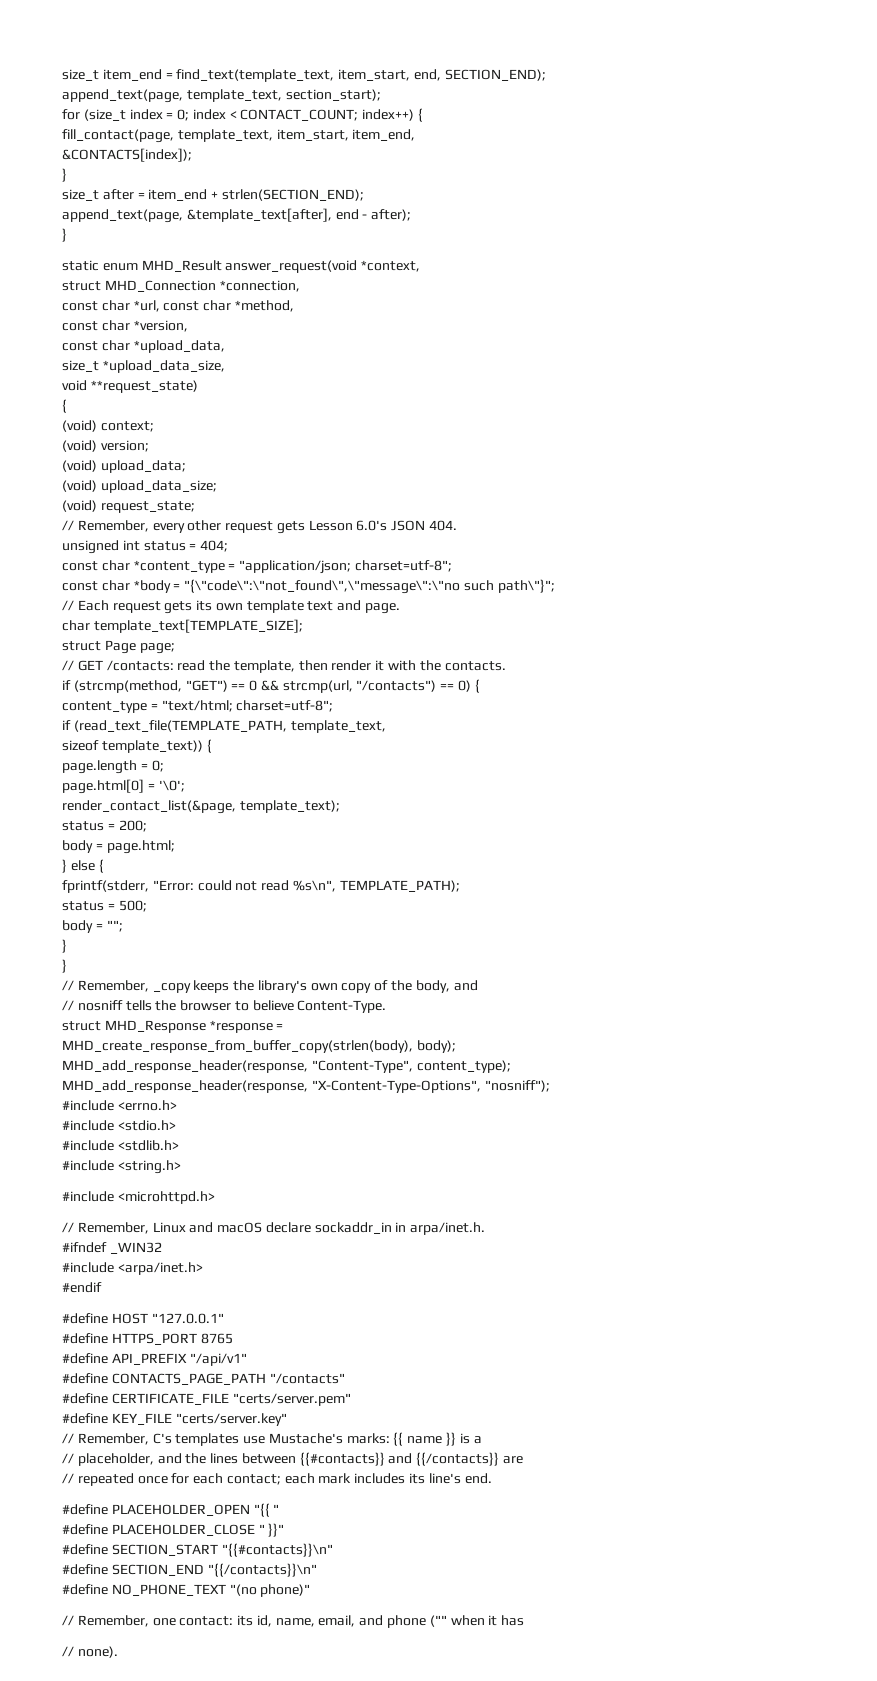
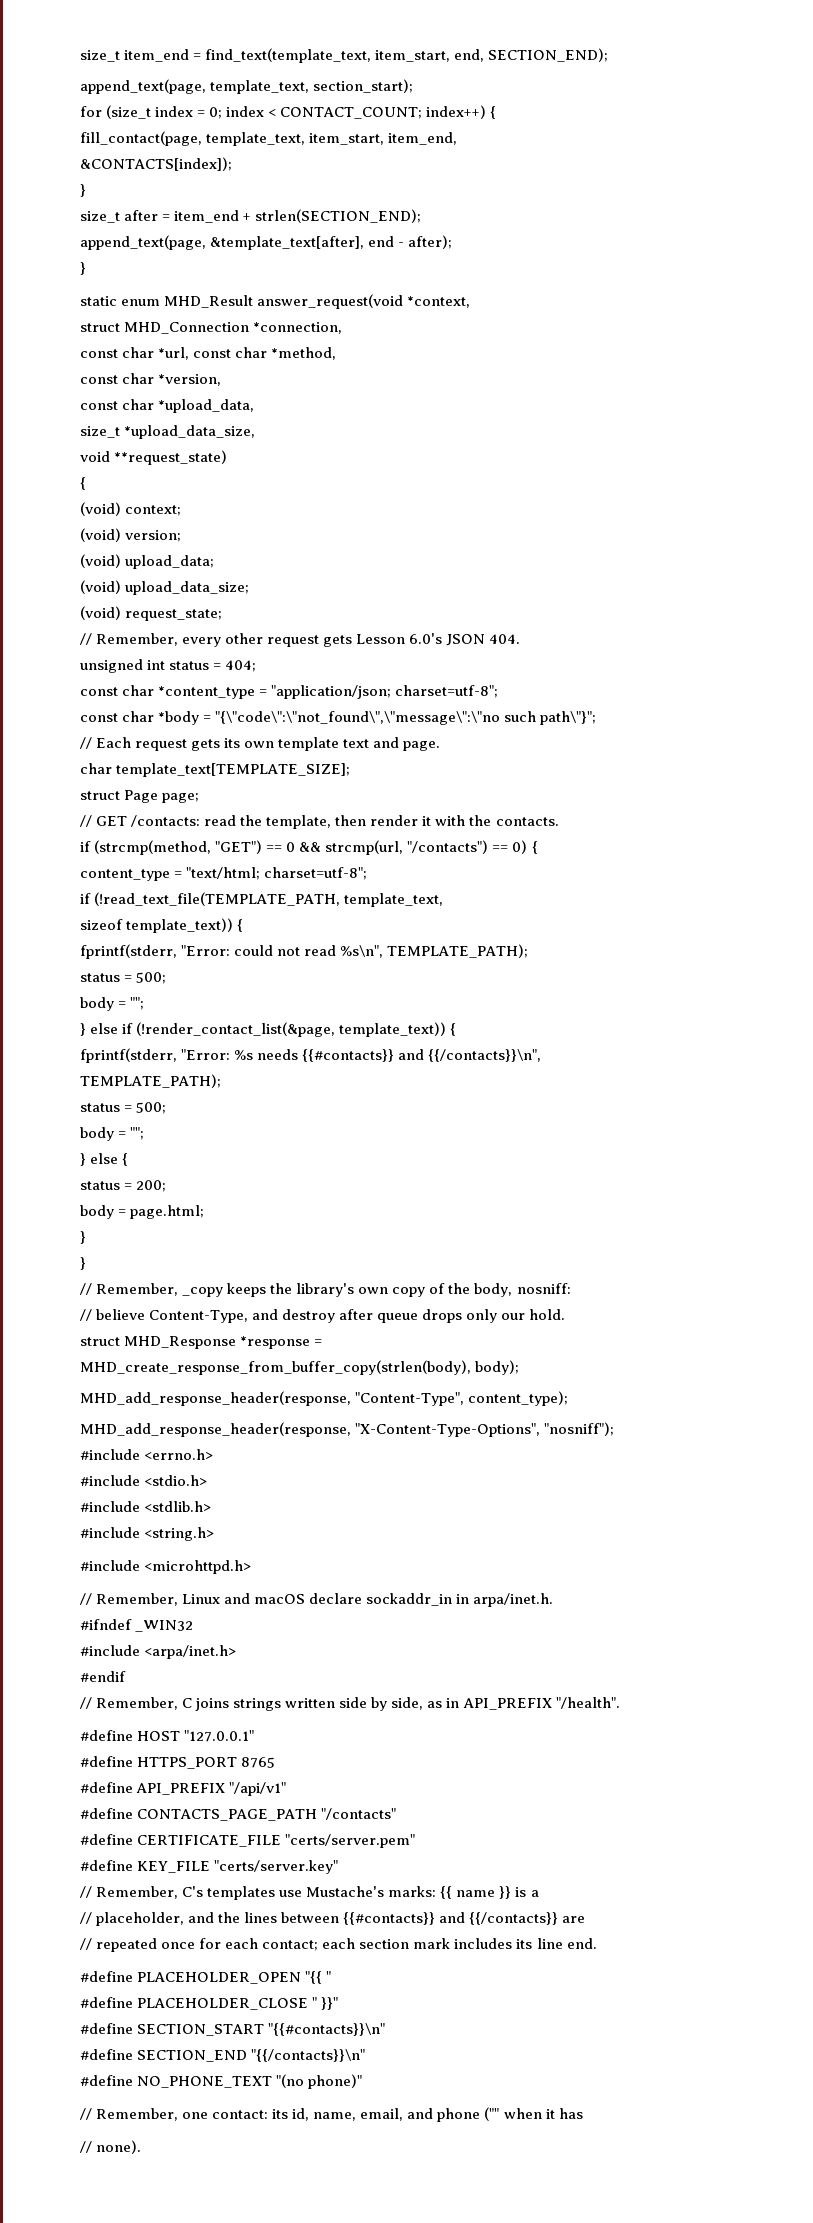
[73,720,287,732] (read_text_file(TEMPLATE_PATH, -> [94,892,341,906] (!read_text_file(TEMPLATE_PATH,
[62,760,164,774] [62,779,185,794] [62,800,340,814] [62,820,147,832] [62,840,175,854] [62,859,104,873] // page.length = 0; // page.html[0] = '\0'; // render_contact_list(&page, template_text); // status = 200; // body = page.html; // } else { -> (244, 925) none
(123, 926) none -> [80,1022,457,1037] [80,1048,542,1063] [80,1074,221,1088] [80,1102,167,1114] [80,1127,145,1141] [80,1153,129,1166] [80,1180,167,1192] [80,1205,205,1219] // } else if (!render_contact_list(&page, template_text)) { // fprintf(stderr, "Error: %s needs {{#contacts}} and {{/contacts}}\n", // TEMPLATE_PATH); // status = 500; // body = ""; // } else { // status = 200; // body = page.html;
[453,980,478,991] [62,1000,387,1013] and // // nosniff tells the browser to believe Content-Type. -> [516,1283,571,1294] [80,1309,566,1323] nosniff: // // believe Content-Type, and destroy after queue drops only our hold.
(102, 1287) none -> [80,1697,620,1711] // // Remember, C joins strings written side by side, as in API_PREFIX "/health".
(315, 1478) none -> [359,1939,410,1949] section
[428,1473,461,1484] line's -> [536,1938,563,1949] line

